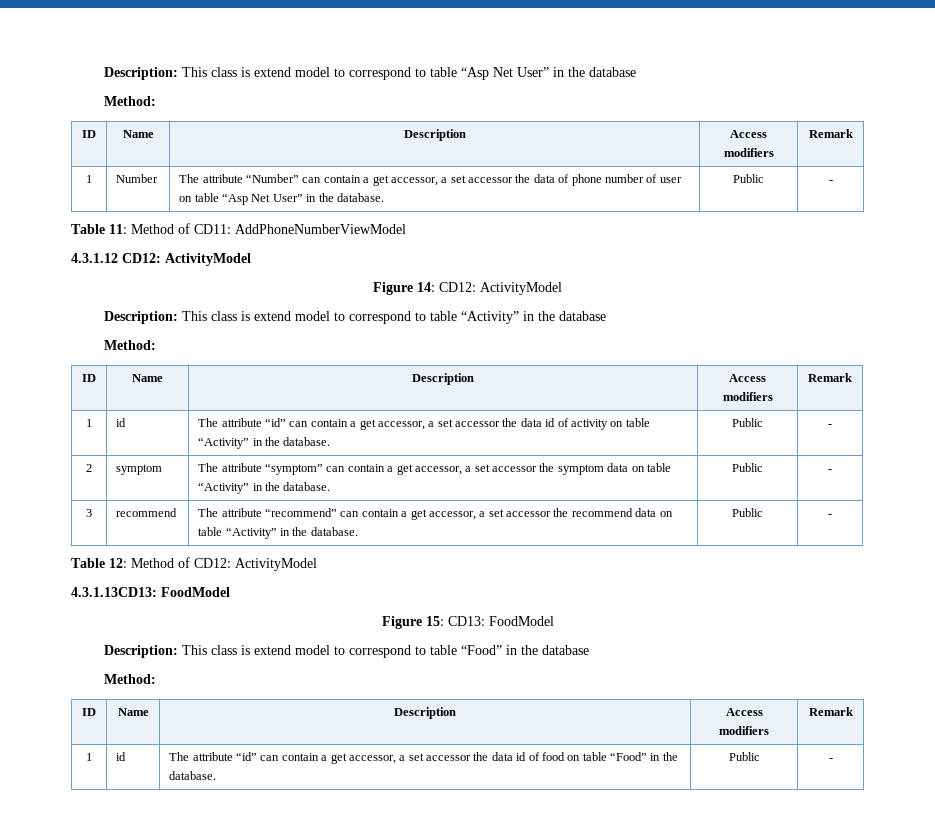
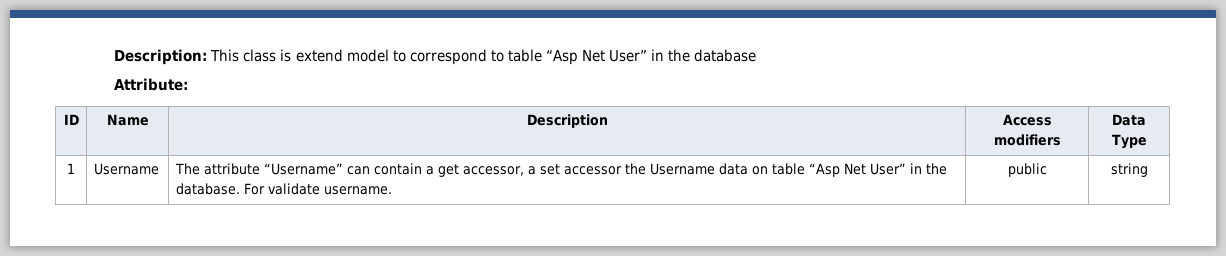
[104,96,157,106] [82,130,96,138] [122,130,154,138] [403,129,466,141] [730,130,767,138] [723,148,774,157] [808,129,853,138] [86,175,92,183] [116,174,159,183] [179,174,682,186] Method: // ID | Name | Description | Access modifiers | Remark // 1 | Number | The attribute “Number” can contain a get accessor, a set accessor the data of phone number of user -> [114,78,189,91] [63,114,79,125] [106,114,149,126] [526,114,608,128] [1002,114,1052,126] [993,134,1061,146] [1112,114,1146,126] [1111,134,1147,149] [67,163,75,174] [93,163,159,175] [174,163,748,177] Attribute: // ID | Name | Description | Access modifiers | Data Type // 1 | Username | The attribute “Username” can contain a get accessor, a set accessor the Username data
[733,174,764,183] [828,180,833,183] [71,223,406,234] [71,253,251,266] [373,282,562,295] [104,311,607,324] [104,340,157,350] [82,374,96,382] [132,374,163,382] [412,373,474,385] [729,374,766,382] [722,392,773,401] [808,373,852,382] [86,419,92,427] [116,418,127,427] [198,418,650,430] [198,437,331,449] [732,418,763,427] [828,424,832,427] [86,464,92,472] [116,464,163,475] [198,463,671,475] [198,482,331,494] [732,463,763,472] [828,469,832,472] [86,509,92,517] [116,508,178,517] [198,508,673,520] [198,527,358,539] [732,508,763,517] [828,514,832,517] [71,557,317,571] [71,587,230,597] [381,616,554,629] [104,645,590,658] [104,674,157,684] [82,708,96,716] [117,708,149,716] [394,707,456,719] [725,708,763,716] [719,726,769,735] [808,707,853,716] [86,753,92,761] [116,752,127,761] [169,752,678,764] [169,771,217,780] [728,752,760,761] [828,758,833,761] | Public | - // Table 11: Method of CD11: AddPhoneNumberViewModel // 4.3.1.12 CD12: ActivityModel // Figure 14: CD12: ActivityModel // Description: This class is extend model to correspond to table “Activity” in the database // Method: // ID | Name | Description | Access modifiers | Remark // 1 | id | The attribute “id” can contain a get accessor, a set accessor the data id of activity on table “Activity” in the database. | Public | - // 2 | symptom | The attribute “symptom” can contain a get accessor, a set accessor the symptom data on table “Activity” in the database. | Public | - // 3 | recommend | The attribute “recommend” can contain a get accessor, a set accessor the recommend data on table “Activity” in the database. | Public | - // Table 12: Method of CD12: ActivityModel // 4.3.1.13CD13: FoodModel // Figure 15: CD13: FoodModel // Description: This class is extend model to correspond to table “Food” in the database // Method: // ID | Name | Description | Access modifiers | Remark // 1 | id | The attribute “id” can contain a get accessor, a set accessor the data id of food on table “Food” in the database. | Public | - -> [243,183,392,195] [1007,163,1047,177] [1110,163,1148,177] For validate username. | public | string

